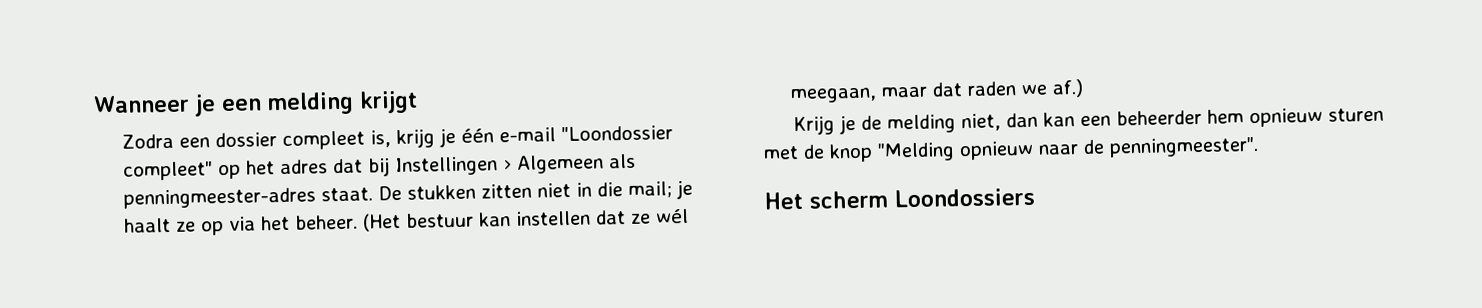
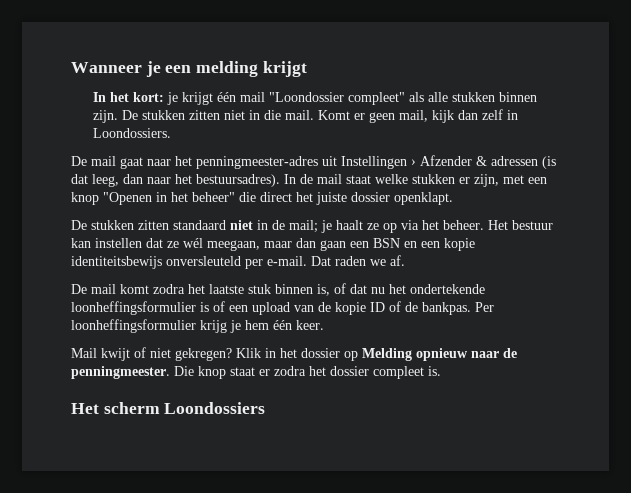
[122,125,674,150] [123,153,637,181] [123,187,374,209] Zodra een dossier compleet is, krijg je één e-mail "Loondossier compleet" op het adres dat bij Instellingen › Algemeen als penningmeester-adres staat. -> [93,92,538,105] [93,110,119,123] In het kort: je krijgt één mail "Loondossier compleet" als alle stukken binnen zijn.
(624, 189) none -> [285,109,519,123] [93,128,172,138] [71,155,556,169] [71,174,547,187] [71,192,453,205] [71,220,285,230] mail. Komt er geen mail, kijk dan zelf in Loondossiers. // De mail gaat naar het penningmeester-adres uit Instellingen › Afzender & adressen (is dat leeg, dan naar het bestuursadres). In de mail staat welke stukken er zijn, met een knop "Openen in het beheer" die direct het juiste dossier openklapt. // De stukken zitten standaard niet in de
[362,212,402,232] (Het -> [488,220,508,230] Het
[932,79,1085,98] [792,107,1384,136] [763,136,1259,163] dat raden we af.) // Krijg je de melding niet, dan kan een beheerder hem opnieuw sturen met de knop "Melding opnieuw naar de penningmeester". -> [296,238,475,251] [71,255,405,269] [71,283,485,296] [71,301,494,315] [71,319,324,333] [71,347,517,361] [71,366,441,379] dan gaan een BSN en een kopie identiteitsbewijs onversleuteld per e-mail. Dat raden we af. // De mail komt zodra het laatste stuk binnen is, of dat nu het ondertekende loonheffingsformulier is of een upload van de kopie ID of de bankpas. Per loonheffingsformulier krijg je hem één keer. // Mail kwijt of niet gekregen? Klik in het dossier op Melding opnieuw naar de penningmeester. Die knop staat er zodra het dossier compleet is.

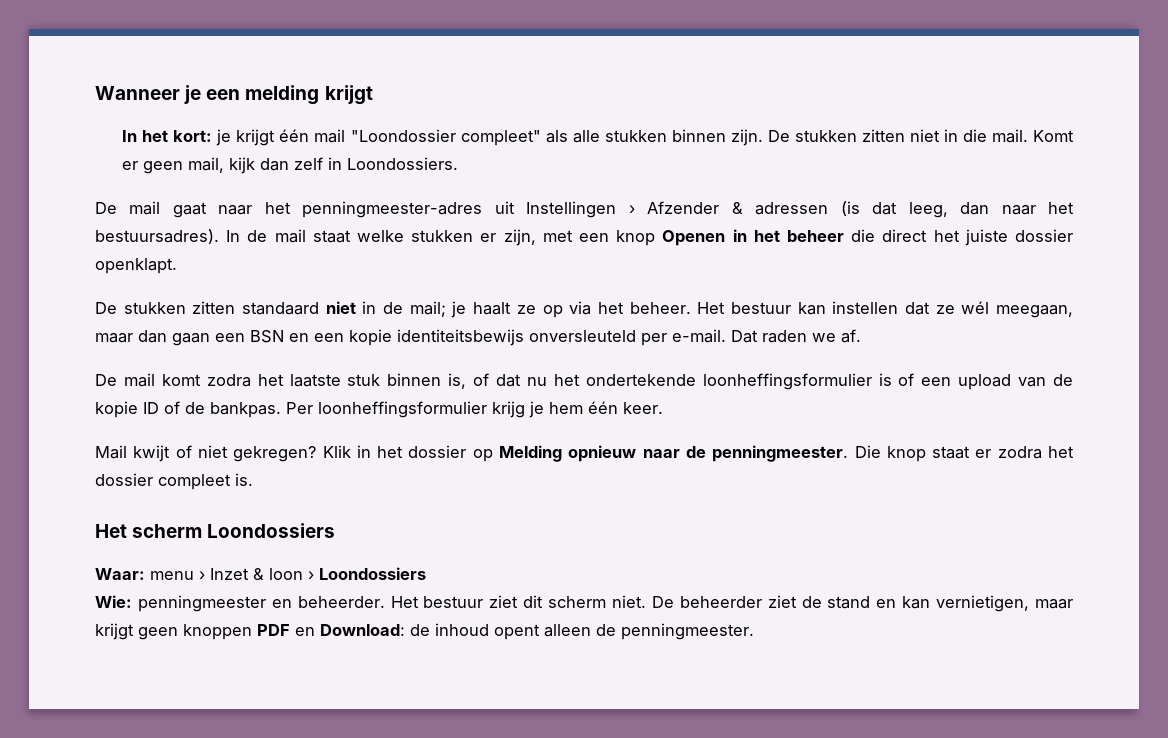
[103,192,235,205] "Openen in het beheer" -> [662,229,845,246] Openen in het beheer
(266, 408) none -> [95,567,426,580] [95,595,1074,612] [95,623,754,640] // Waar: menu › Inzet & loon › Loondossiers // Wie: penningmeester en beheerder. Het bestuur ziet dit scherm niet. De beheerder ziet de stand en kan vernietigen, maar krijgt geen knoppen PDF en Download: de inhoud opent alleen de penningmeester.

